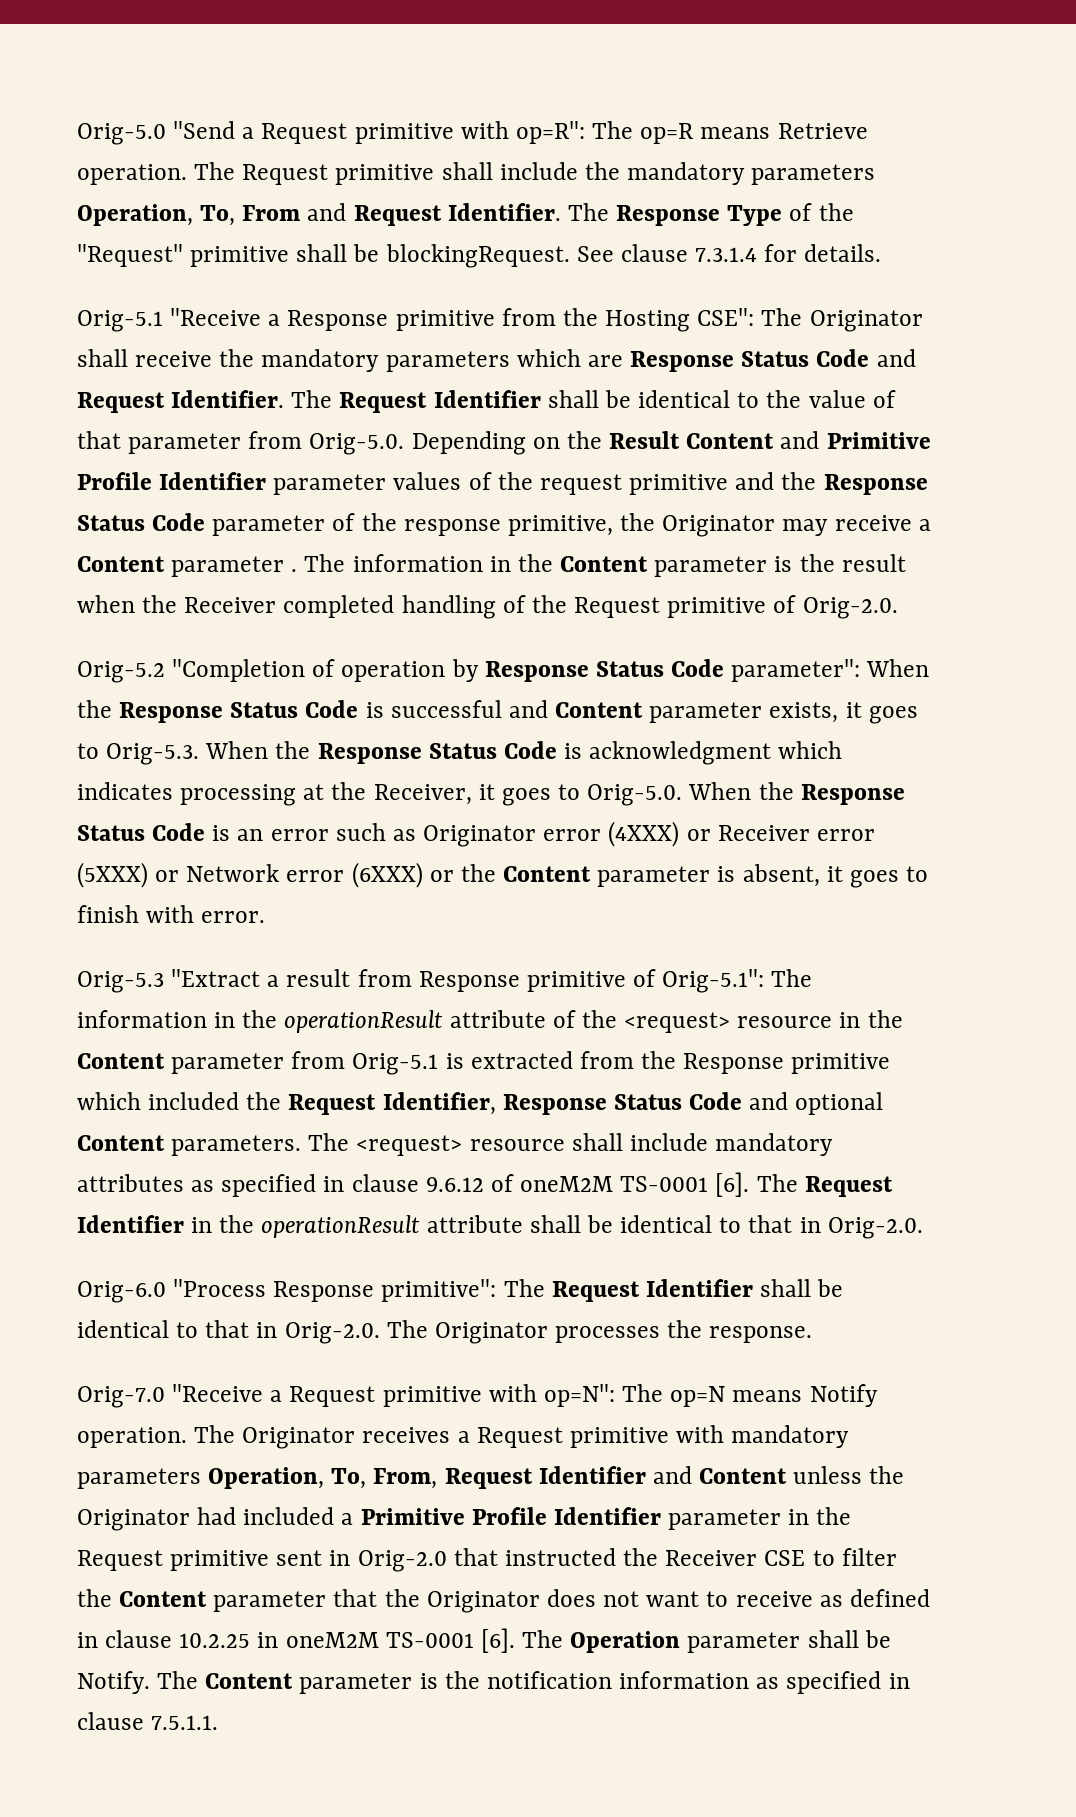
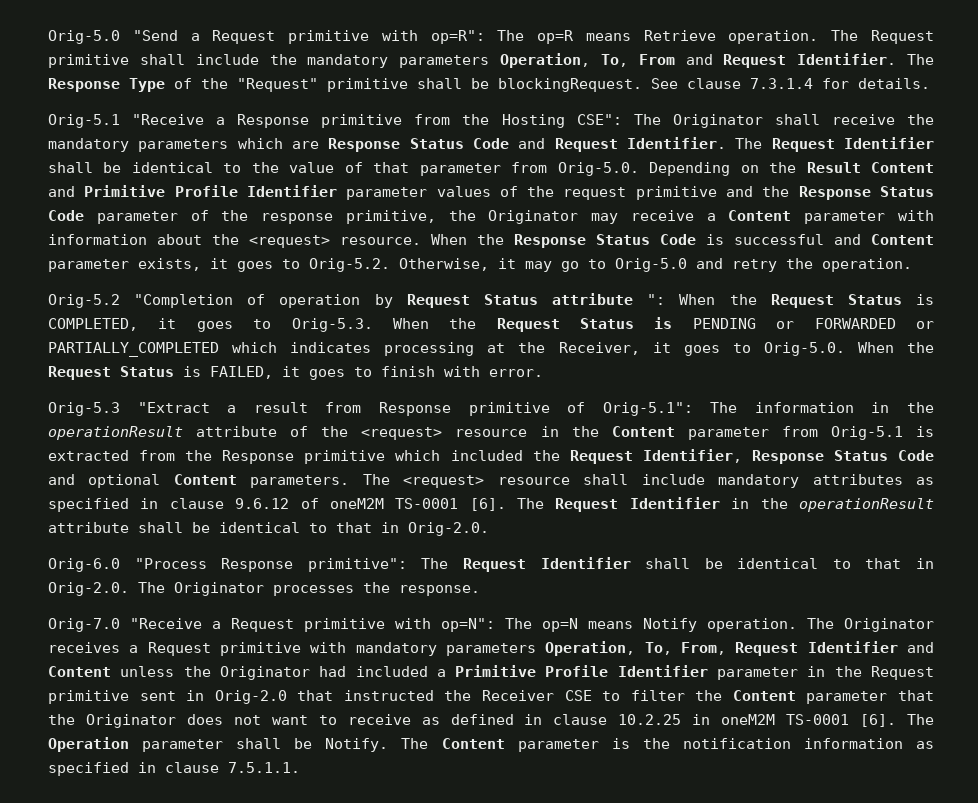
[291,554,906,577] [77,595,898,619] [77,659,861,683] . The information in the Content parameter is the result when the Receiver completed handling of the Request primitive of Orig-2.0. // Orig-5.2 "Completion of operation by Response Status Code parameter": -> [897,210,934,221] [48,234,421,248] with information about the <request> resource.
[106,741,772,765] Orig-5.3. When the Response Status Code is acknowledgment -> [309,258,912,272] [48,293,935,308] [48,317,934,332] [48,342,219,357] Orig-5.2. Otherwise, it may go to Orig-5.0 and retry the operation. // Orig-5.2 "Completion of operation by Request Status attribute ": When the Request Status is COMPLETED, it goes to Orig-5.3. When the Request Status is PENDING or FORWARDED or PARTIALLY_COMPLETED
[800,784,905,805] [77,821,875,847] [77,862,820,888] Response Status Code is an error such as Originator error (4XXX) or Receiver error (5XXX) or Network error (6XXX) or the Content parameter is absent, -> [48,366,273,380] Request Status is FAILED,

